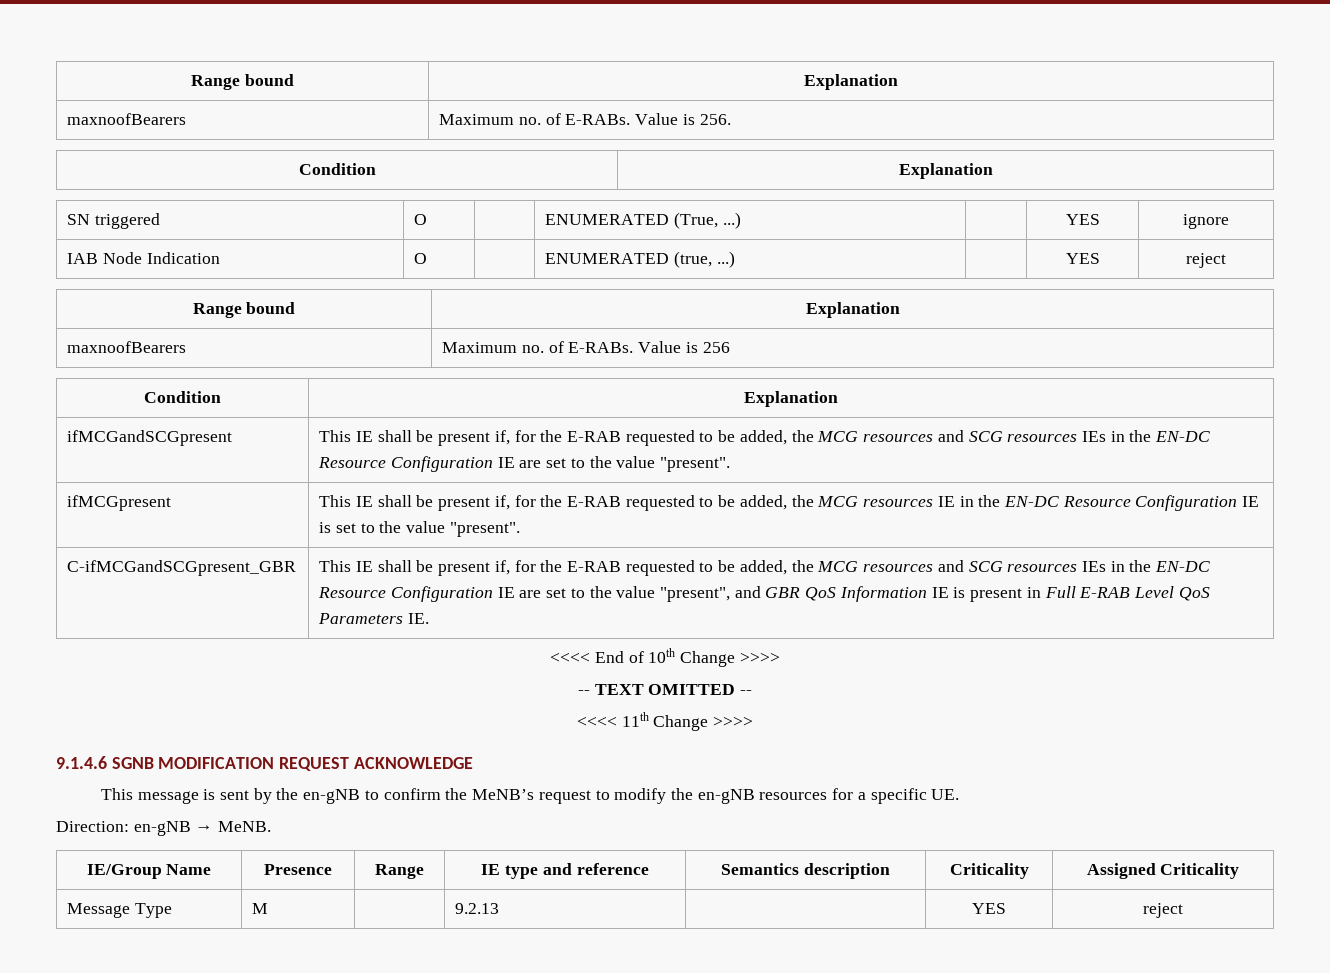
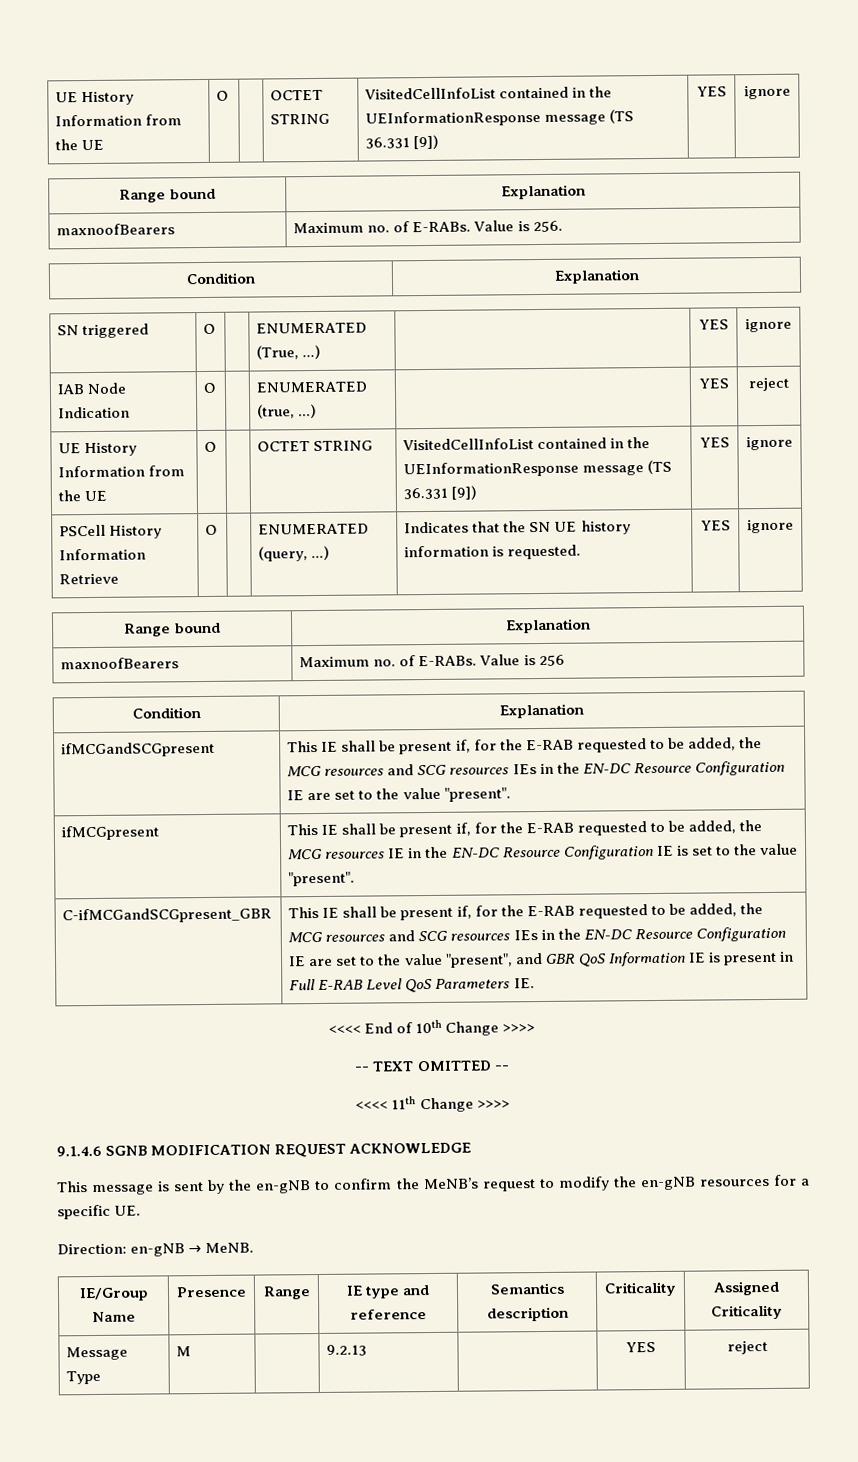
(191, 82) none -> [55,91,135,106] [55,114,183,127] [55,139,105,151] [216,90,230,101] [270,89,324,101] [270,113,331,125] [364,86,613,100] [365,109,635,127] [365,134,440,150] [696,86,727,97] [743,85,791,100] UE History Information from the UE | O | | OCTET STRING | VisitedCellInfoList contained in the UEInformationResponse message (TS 36.331 [9]) | YES | ignore //
(1226, 260) none -> [58,442,138,457] [58,465,186,478] [58,490,108,502] [204,441,218,452] [257,440,374,452] [402,437,651,451] [403,459,673,478] [403,485,478,500] [699,437,730,448] [746,436,793,451] [59,524,163,539] [59,548,147,561] [59,573,120,585] [205,524,219,535] [258,523,370,535] [258,545,331,562] [404,520,631,535] [404,544,582,560] [700,520,731,531] [747,519,794,534] // UE History Information from the UE | O | | OCTET STRING | VisitedCellInfoList contained in the UEInformationResponse message (TS 36.331 [9]) | YES | ignore // PSCell History Information Retrieve | O | | ENUMERATED (query, ...) | Indicates that the SN UE history information is requested. | YES | ignore

